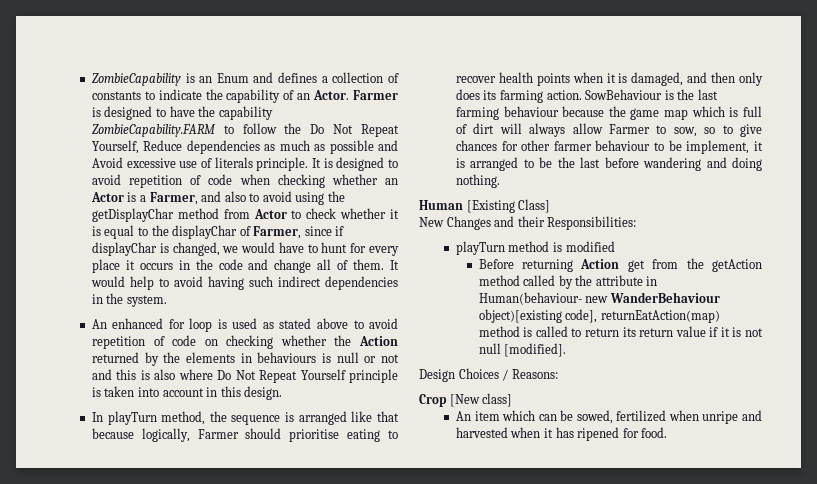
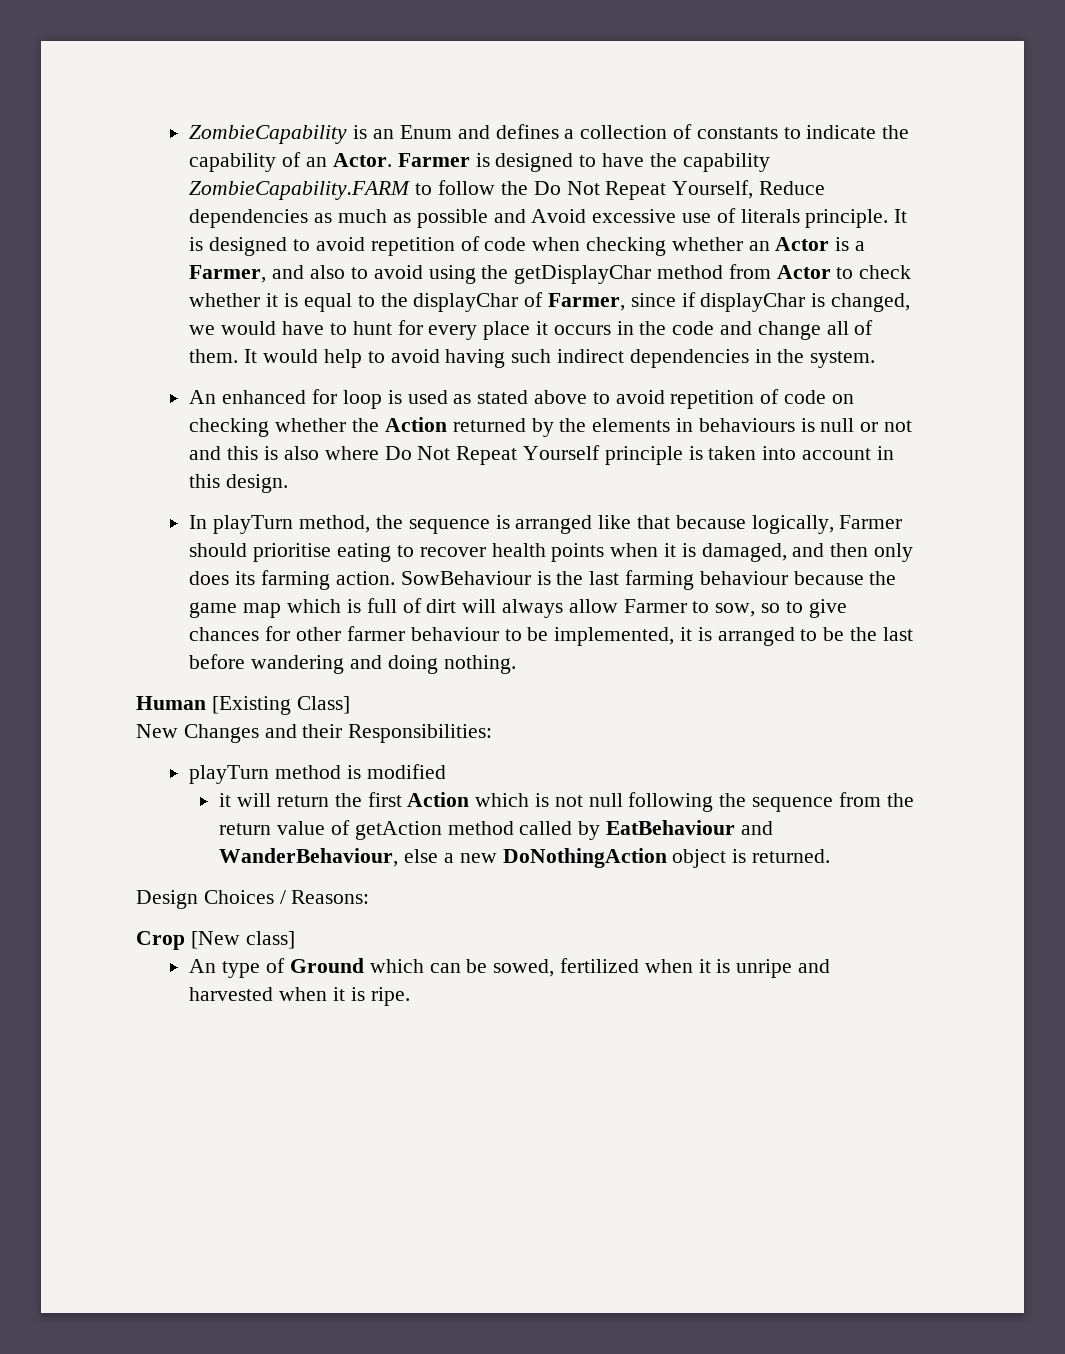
[686,140,750,154] implement, -> [554,627,675,646] implemented,
[478,258,762,272] [478,275,658,289] [478,292,720,305] [478,309,720,323] [478,326,763,337] [478,343,567,357] Before returning Action get from the getAction method called by the attribute in Human(behaviour- new WanderBehaviour object)[existing code], returnEatAction(map) method is called to return its return value if it is not null [modified]. -> [219,792,914,812] [219,820,773,840] [219,848,830,868] it will return the first Action which is not null following the sequence from the return value of getAction method called by EatBehaviour and WanderBehaviour, else a new DoNothingAction object is returned.
[474,411,500,421] item -> [222,958,364,978] type of Ground
(699, 415) none -> [698,959,731,973] it is
[555,427,668,441] has ripened for food. -> [350,987,410,1006] is ripe.

